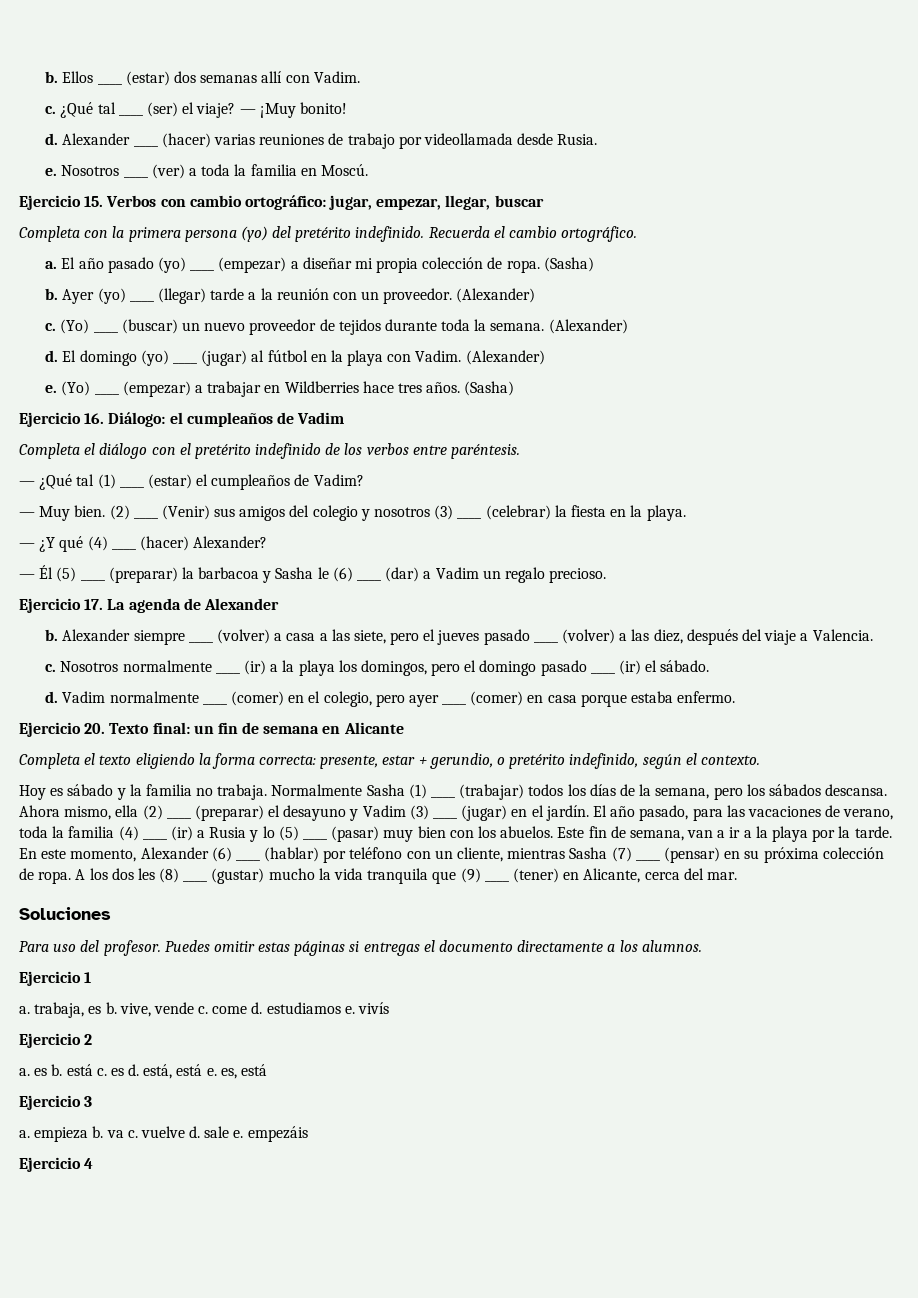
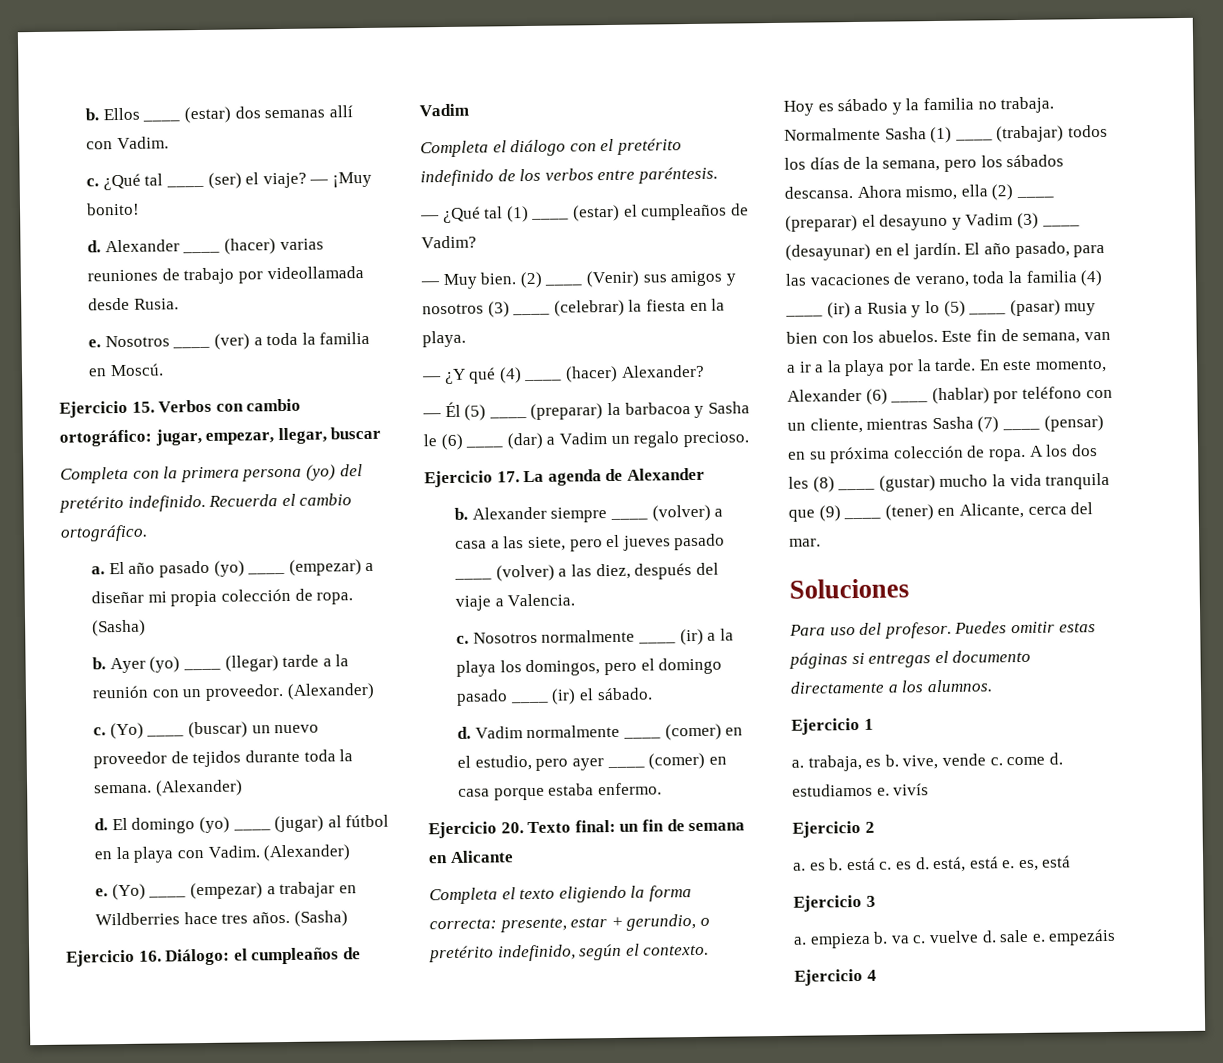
[289,505,358,521] del colegio -> (724, 278) none
[323,691,372,707] colegio, -> [474,754,532,771] estudio,
[461,805,508,821] (jugar) -> [785,243,871,261] (desayunar)

